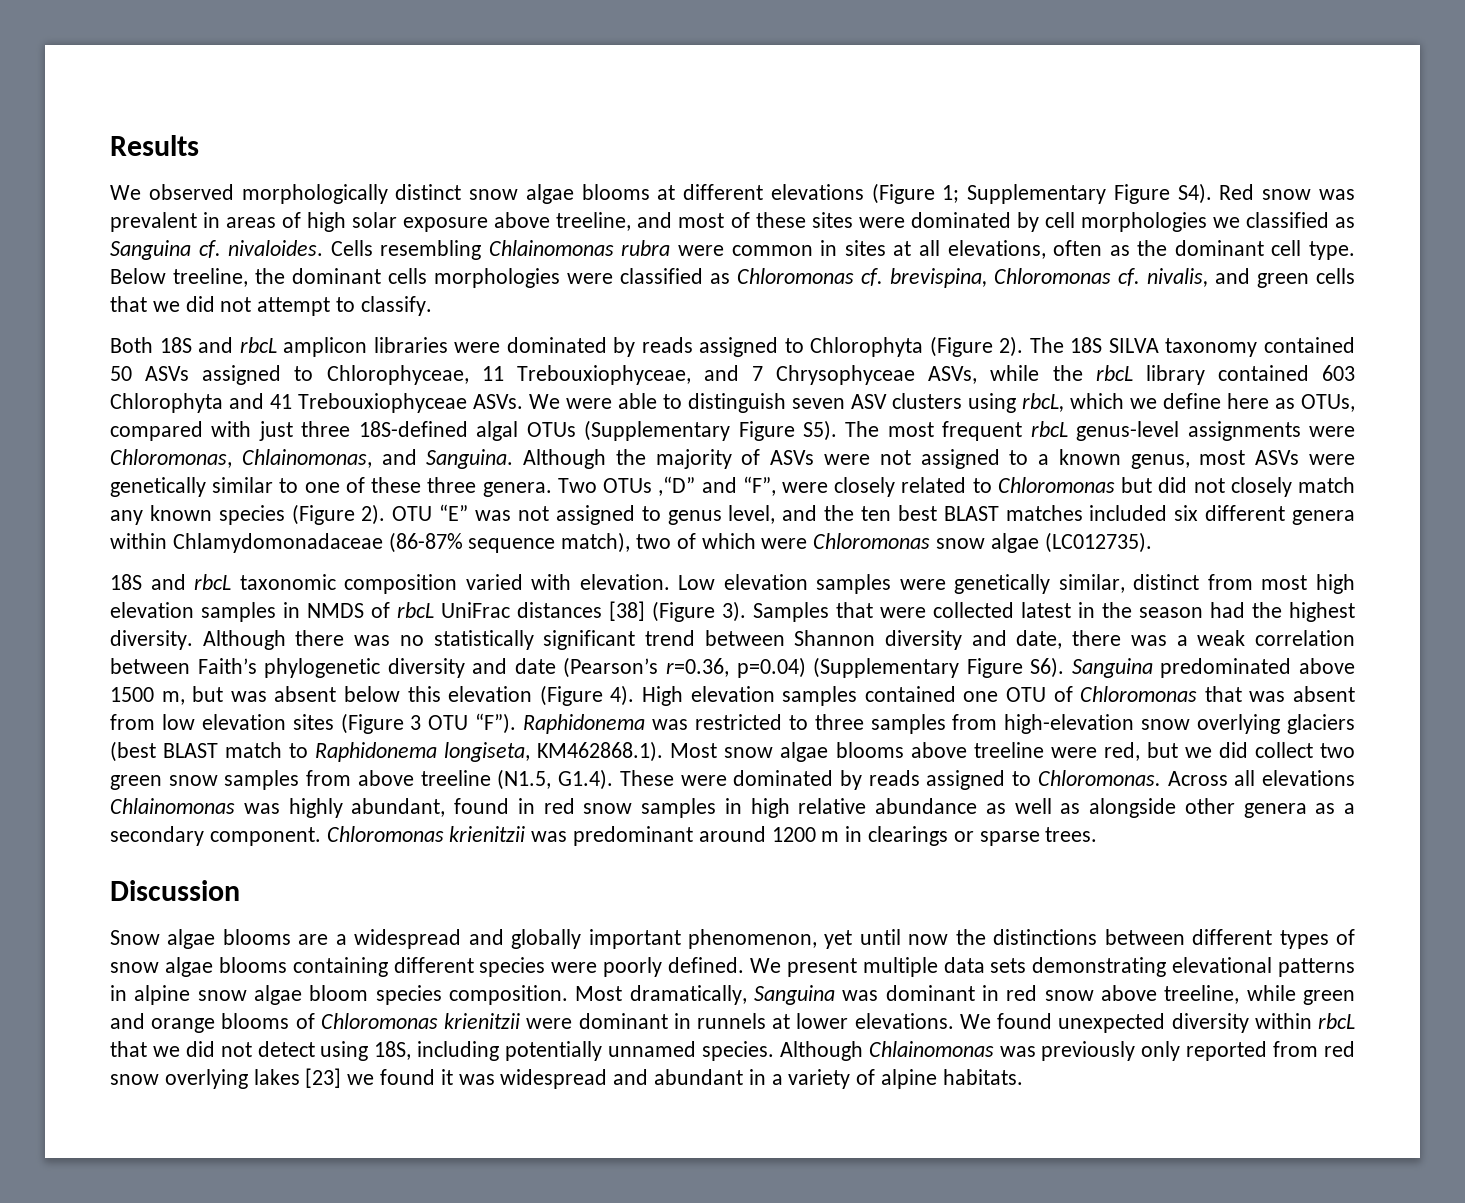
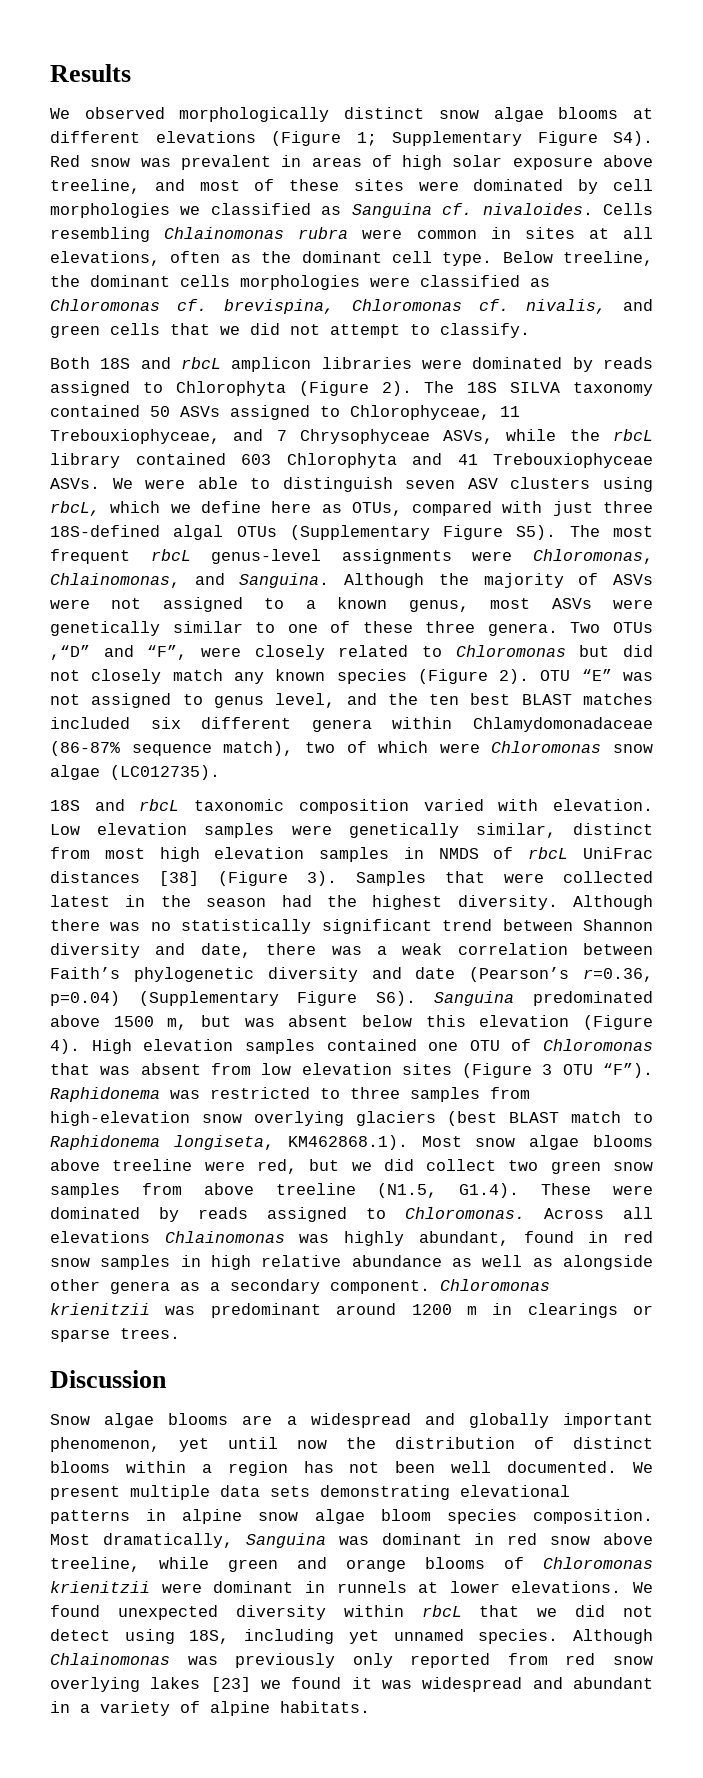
[993,929,1355,949] [110,957,744,977] distinctions between different types of snow algae blooms containing different species were poorly defined. -> [395,1437,653,1449] [50,1461,618,1476] distribution of distinct blooms within a region has not been well documented.
[505,1041,603,1061] potentially -> [348,1630,379,1644] yet

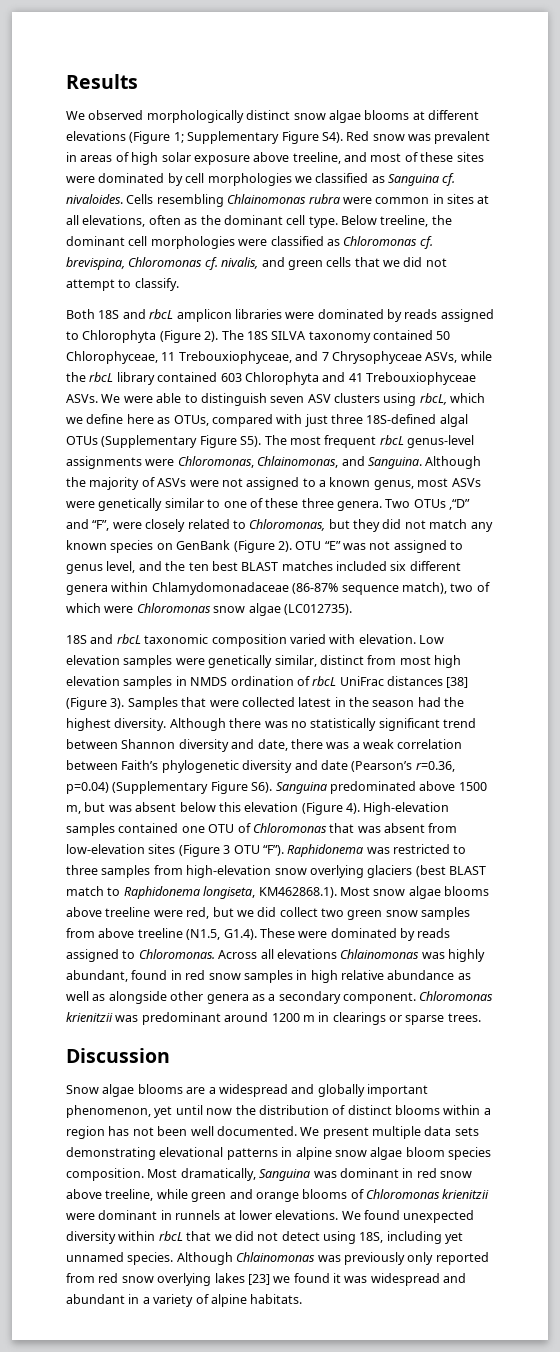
[180,275,230,287] cells -> [128,236,148,246] cell
[180,405,340,420] ASVs assigned to -> (451, 335) none
[455,645,653,657] [50,669,162,684] Chloromonas but did not closely -> [249,519,426,532] Chloromonas, but they did not
(407, 676) none -> [156,540,231,550] on GenBank
(479, 853) none -> [230,676,294,686] ordination
[91,1039,234,1054] High elevation -> [363,802,450,815] High-elevation
[261,1063,392,1075] low elevation -> [66,844,145,854] low-elevation

